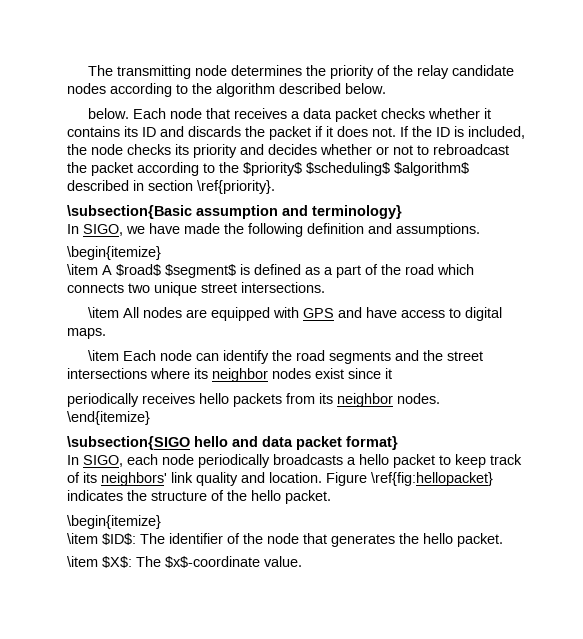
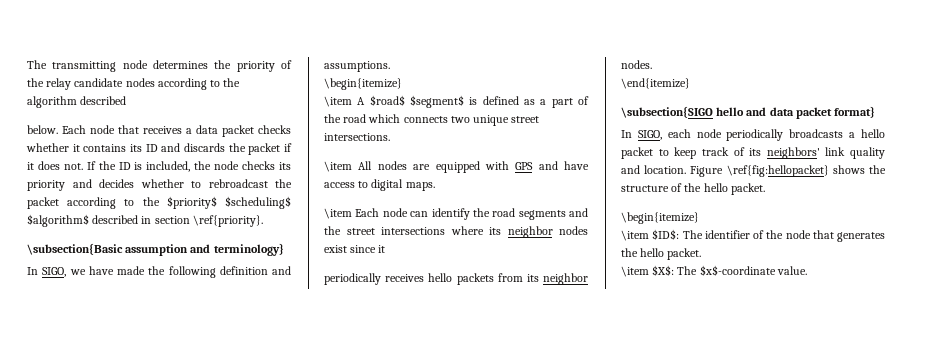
[345,83,386,94] below. -> (127, 100) none
[376,145,413,155] or not -> (184, 183) none
[67,490,123,501] indicates -> [832,165,865,174] shows

